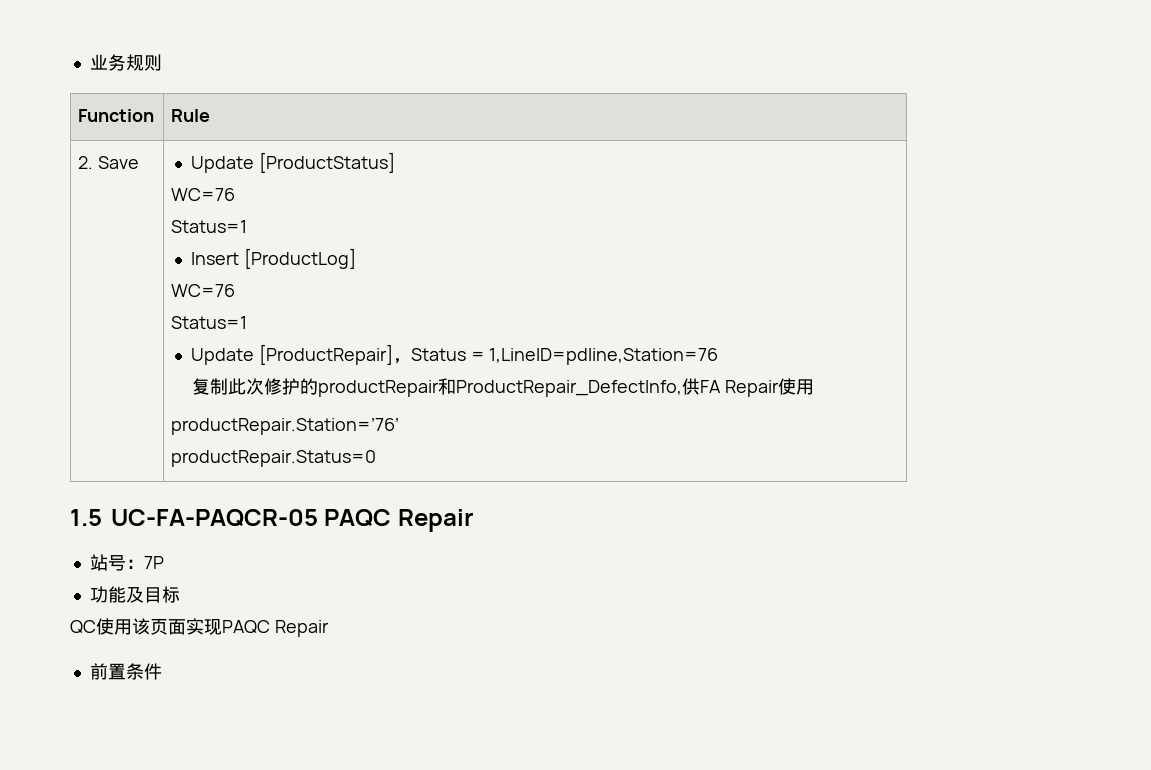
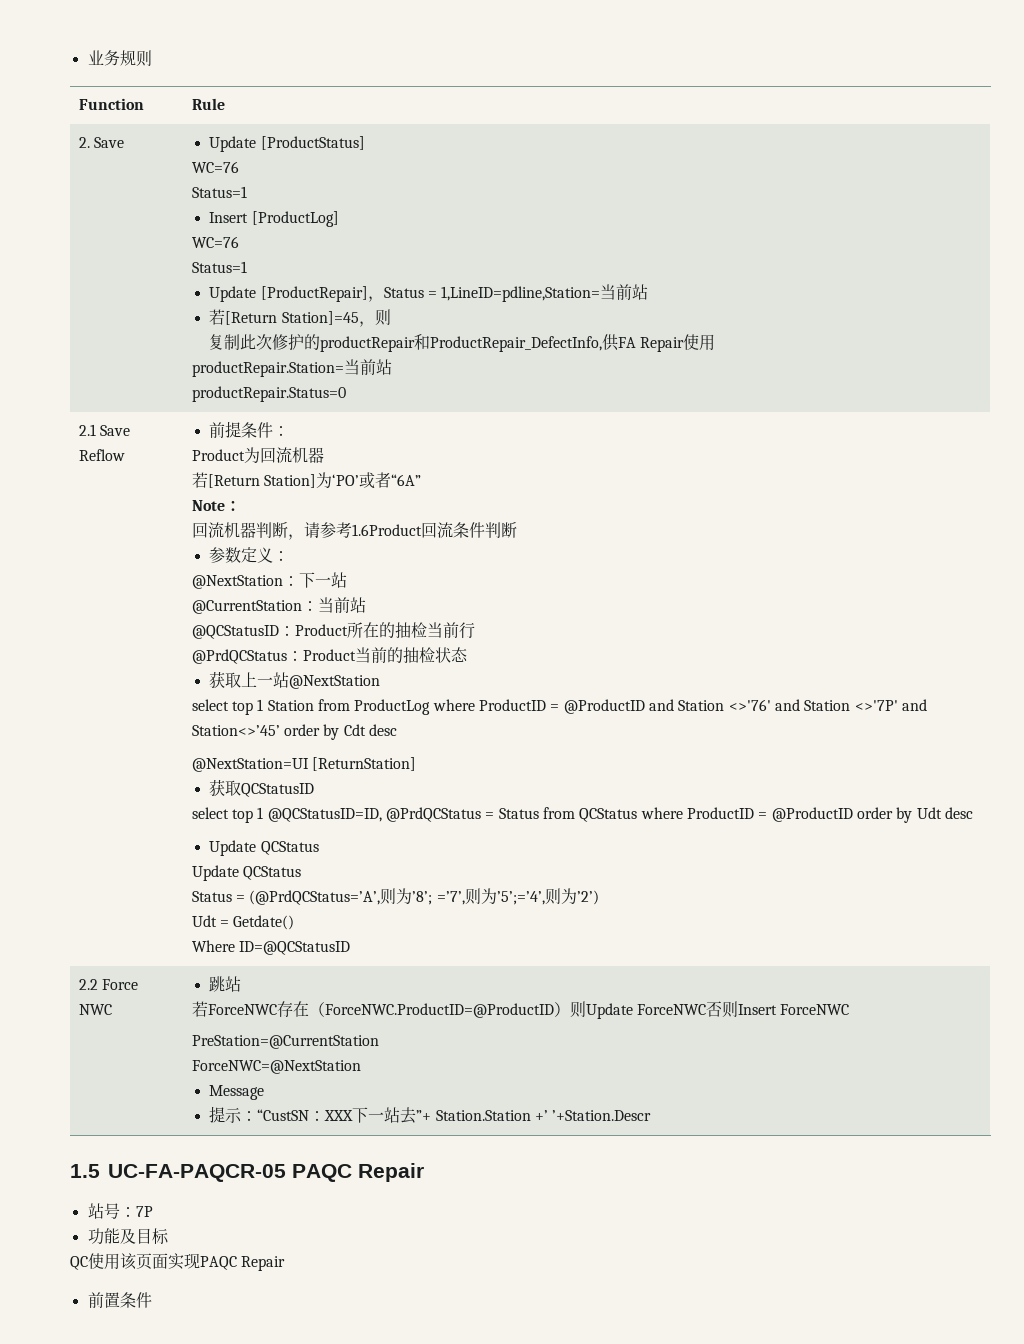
[489,348,719,365] 1,LineID=pdline,Station=76 -> [441,284,649,302] [209,309,391,327] 1,LineID=pdline,Station=当前站 // 若[Return Station]=45，则
[171,418,400,435] productRepair.Station=’76’ -> [191,359,392,377] productRepair.Station=当前站
(377, 458) none -> [78,424,131,436] [78,449,125,461] [209,421,290,438] [191,447,324,463] [191,472,422,489] [191,500,241,511] [191,522,517,540] [209,547,290,563] [191,572,347,589] [191,597,366,614] [191,622,475,639] [191,647,468,664] [209,671,381,689] [191,699,927,715] [191,724,398,740] [191,757,417,772] [209,779,315,797] [191,807,973,823] [209,840,319,856] [191,865,302,881] [191,888,599,905] [191,915,295,930] [191,940,351,955] [78,979,139,990] [78,1004,112,1015] [209,976,242,992] [191,1001,850,1019] [191,1035,379,1049] [191,1060,361,1074] [209,1085,265,1100] [209,1106,652,1124] // 2.1 Save Reflow | 前提条件： // Product为回流机器 // 若[Return Station]为‘PO’或者“6A” // Note： // 回流机器判断，请参考1.6Product回流条件判断 // 参数定义： // @NextStation：下一站 // @CurrentStation：当前站 // @QCStatusID：Product所在的抽检当前行 // @PrdQCStatus：Product当前的抽检状态 // 获取上一站@NextStation // select top 1 Station from ProductLog where ProductID = @ProductID and Station <>'76' and Station <>'7P' and Station<>’45’ order by Cdt desc // @NextStation=UI [ReturnStation] // 获取QCStatusID // select top 1 @QCStatusID=ID, @PrdQCStatus = Status from QCStatus where ProductID = @ProductID order by Udt desc // Update QCStatus // Update QCStatus // Status = (@PrdQCStatus=’A’,则为’8’; =’7’,则为’5’;=’4’,则为’2’) // Udt = Getdate() // Where ID=@QCStatusID // 2.2 Force NWC | 跳站 // 若ForceNWC存在（ForceNWC.ProductID=@ProductID）则Update ForceNWC否则Insert ForceNWC // PreStation=@CurrentStation // ForceNWC=@NextStation // Message // 提示：“CustSN：XXX下一站去”+ Station.Station +’ ’+Station.Descr

